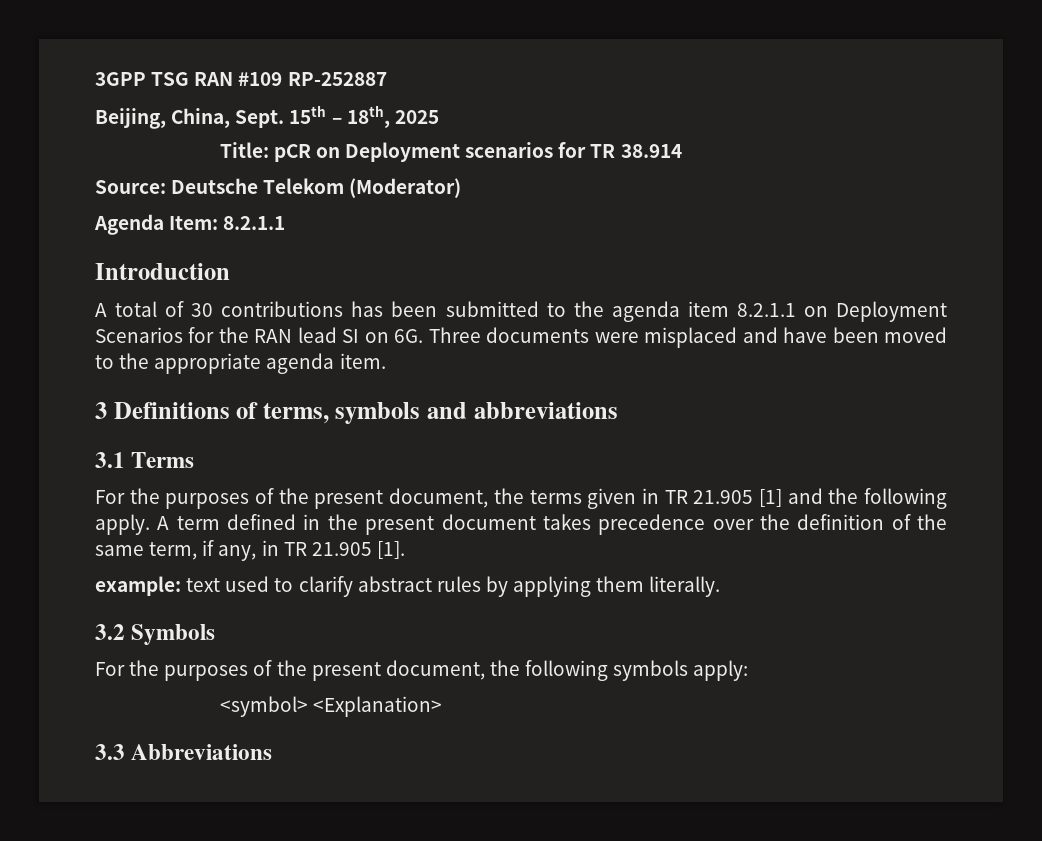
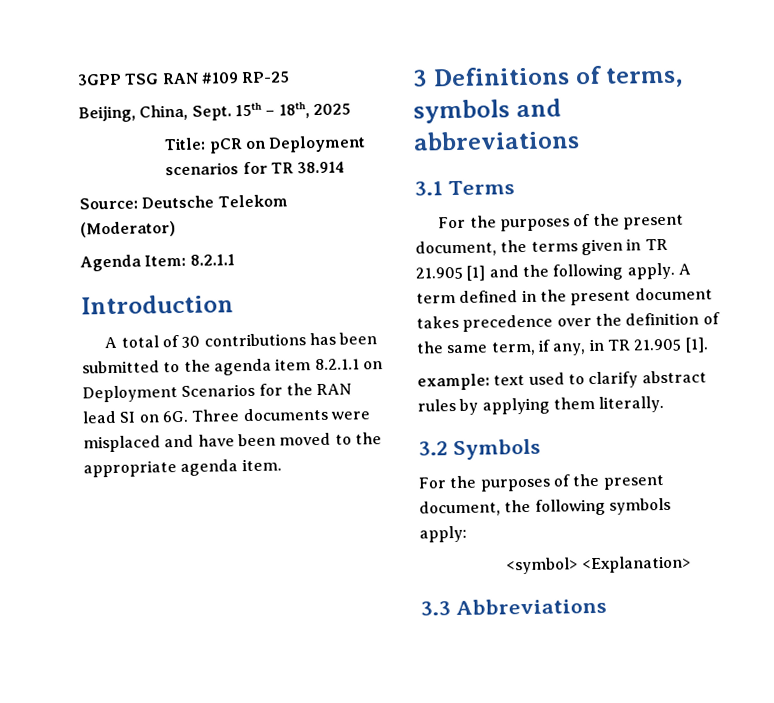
[287,72,387,86] RP-252887 -> [241,71,291,84] RP-25

